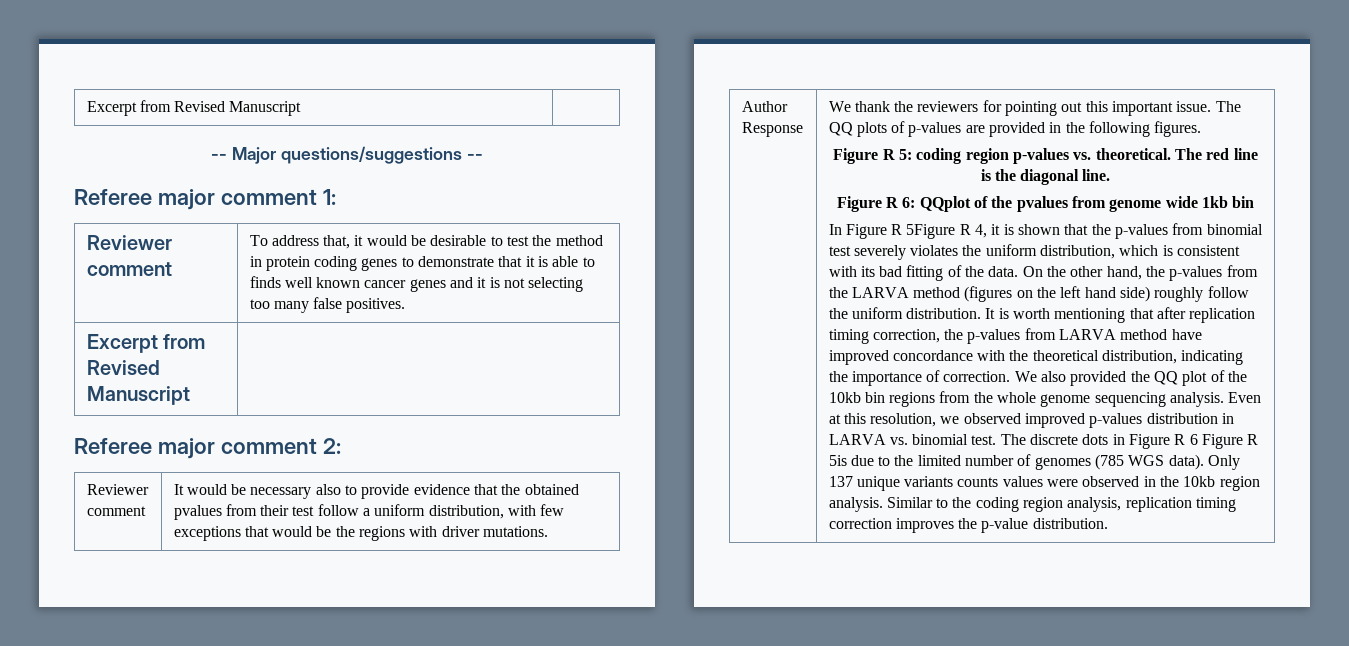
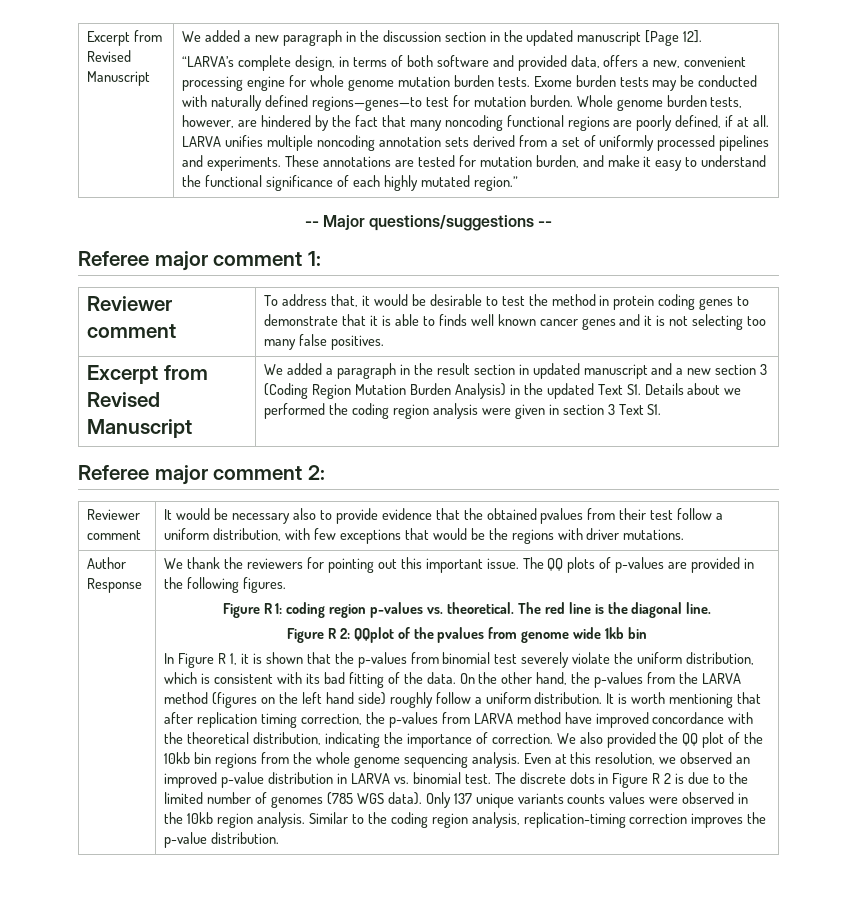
[86,100,302,116] Excerpt from Revised Manuscript | -> [87,30,163,46] [87,50,132,62] [87,71,151,86] [182,30,703,46] [182,55,747,71] [182,75,758,91] [182,95,743,111] [182,115,770,131] [182,135,770,151] [182,155,767,171] [182,175,518,191] Excerpt from Revised Manuscript | We added a new paragraph in the discussion section in the updated manuscript [Page 12]. // “LARVA’s complete design, in terms of both software and provided data, offers a new, convenient processing engine for whole genome mutation burden tests. Exome burden tests may be conducted with naturally defined regions—genes—to test for mutation burden. Whole genome burden tests, however, are hindered by the fact that many noncoding functional regions are poorly defined, if at all. LARVA unifies multiple noncoding annotation sets derived from a set of uniformly processed pipelines and experiments. These annotations are tested for mutation burden, and make it easy to understand the functional significance of each highly mutated region.”
(190, 395) none -> [264,363,768,379] [264,383,742,399] [264,403,662,419] We added a paragraph in the result section in updated manuscript and a new section 3 (Coding Region Mutation Burden Analysis) in the updated Text S1. Details about we performed the coding region analysis were given in section 3 Text S1.
[899,149,913,160] 5: -> [275,603,283,614] 1:
[902,197,916,208] 6: -> [339,628,350,639] 2:
[906,224,988,239] 5Figure R 4, -> [230,653,238,665] 1,
[910,245,959,256] violates -> [572,652,611,664] violate
[828,308,848,319] the -> [474,697,482,704] a
[1025,413,1143,428] improved p-values -> [736,757,751,764] [164,772,265,788] an improved p-value
[1189,434,1259,449] [828,455,847,466] 6 Figure R 5is -> [664,773,685,784] 2 is
[1125,497,1237,512] replication timing -> [523,812,626,828] replication-timing

